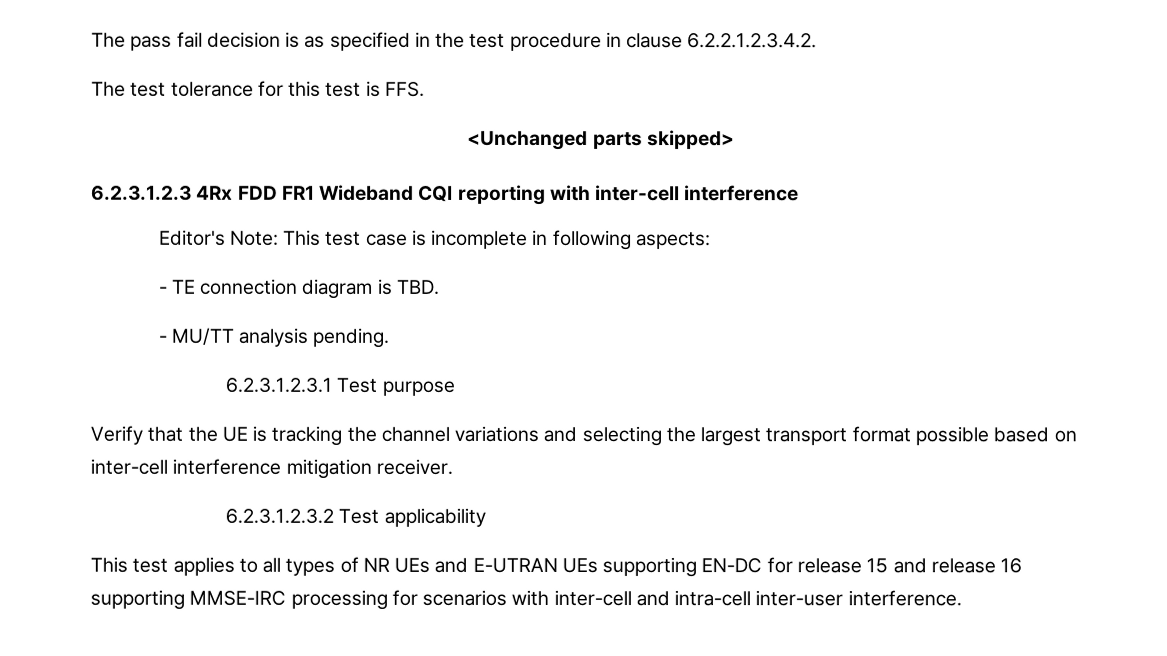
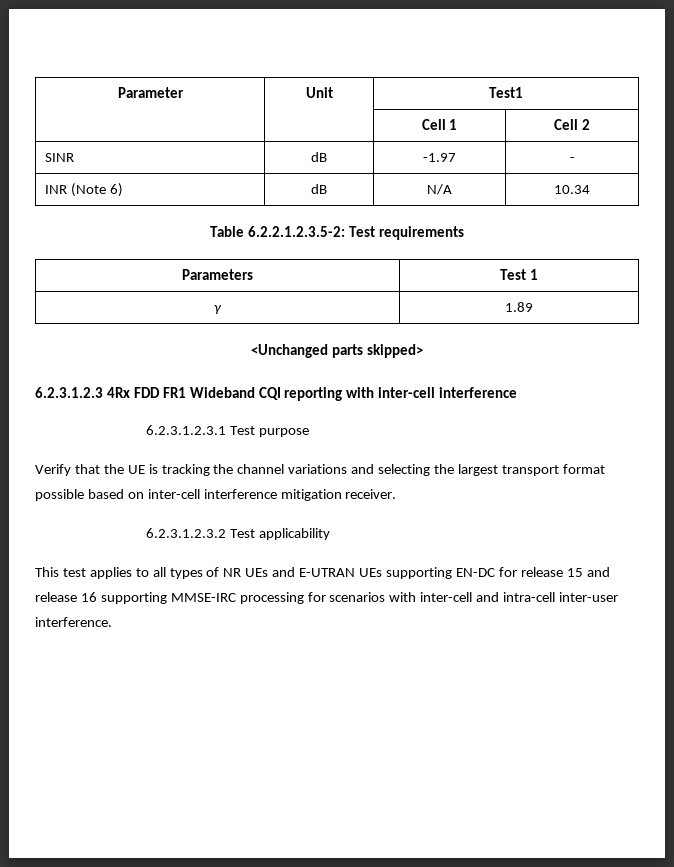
[91,31,818,52] [91,80,425,97] The pass fail decision is as specified in the test procedure in clause 6.2.2.1.2.3.4.2. // The test tolerance for this test is FFS. -> [117,87,184,98] [305,87,333,98] [489,87,523,98] [421,119,458,130] [554,119,590,130] [45,153,75,162] [311,152,327,162] [423,153,456,162] [569,157,575,162] [45,183,123,197] [311,184,327,194] [427,184,452,195] [554,185,590,194] [210,226,464,240] [182,269,253,280] [500,269,538,280] [214,305,222,314] [505,302,533,312] Parameter | Unit | Test1 // | | Cell 1 | Cell 2 // SINR | dB | -1.97 | - // INR (Note 6) | dB | N/A | 10.34 // Table 6.2.2.1.2.3.5-2: Test requirements // Parameters | Test 1 // γ | 1.89
[158,229,711,251] [158,278,440,299] [157,327,391,348] // Editor's Note: This test case is incomplete in following aspects: // - TE connection diagram is TBD. // - MU/TT analysis pending. -> (518, 392) none

